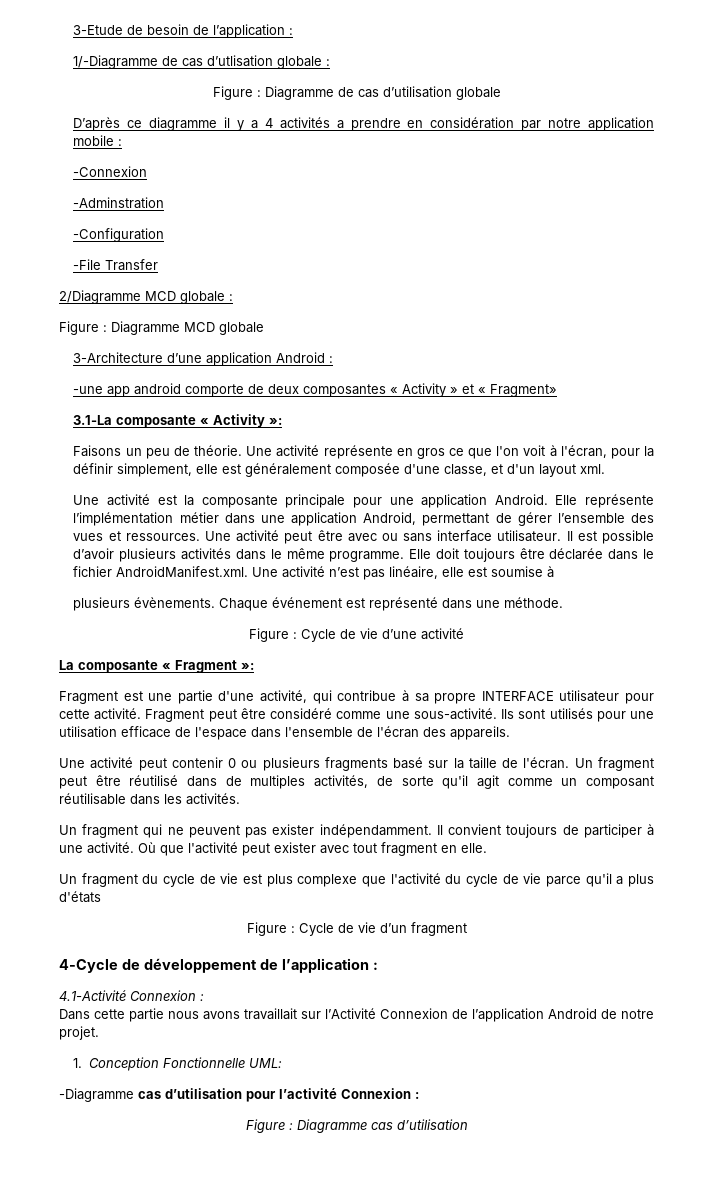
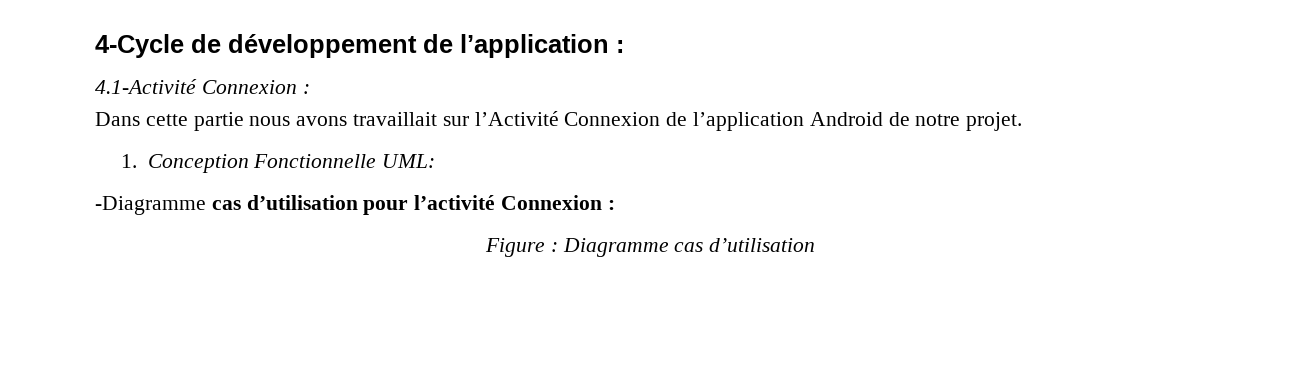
[73,24,294,38] [73,55,331,69] [212,86,501,100] [73,117,654,131] [73,135,123,146] [73,166,148,177] [73,197,165,209] [73,228,165,242] [73,259,159,271] [59,290,233,304] [59,321,264,335] [73,352,334,366] [73,383,558,397] [73,414,283,428] [73,445,655,459] [73,463,606,477] [73,494,654,508] [73,512,654,526] [73,530,654,544] [73,548,654,562] [73,566,555,580] [73,597,564,611] [249,628,464,642] [59,660,254,673] [59,690,655,704] [59,708,654,722] [59,726,510,740] [59,757,654,771] [59,775,654,789] [59,793,240,805] [59,824,654,838] [59,842,487,856] [59,873,654,887] [59,891,101,903] [246,922,467,936] 3-Etude de besoin de l’application : // 1/-Diagramme de cas d’utlisation globale : // Figure : Diagramme de cas d’utilisation globale // D’après ce diagramme il y a 4 activités a prendre en considération par notre application mobile : // -Connexion // -Adminstration // -Configuration // -File Transfer // 2/Diagramme MCD globale : // Figure : Diagramme MCD globale // 3-Architecture d’une application Android : // -une app android comporte de deux composantes « Activity » et « Fragment» // 3.1-La composante « Activity »: // Faisons un peu de théorie. Une activité représente en gros ce que l'on voit à l'écran, pour la définir simplement, elle est généralement composée d'une classe, et d'un layout xml. // Une activité est la composante principale pour une application Android. Elle représente l’implémentation métier dans une application Android, permettant de gérer l’ensemble des vues et ressources. Une activité peut être avec ou sans interface utilisateur. Il est possible d’avoir plusieurs activités dans le même programme. Elle doit toujours être déclarée dans le fichier AndroidManifest.xml. Une activité n’est pas linéaire, elle est soumise à // plusieurs évènements. Chaque événement est représenté dans une méthode. // Figure : Cycle de vie d’une activité // La composante « Fragment »: // Fragment est une partie d'une activité, qui contribue à sa propre INTERFACE utilisateur pour cette activité. Fragment peut être considéré comme une sous-activité. Ils sont utilisés pour une utilisation efficace de l'espace dans l'ensemble de l'écran des appareils. // Une activité peut contenir 0 ou plusieurs fragments basé sur la taille de l'écran. Un fragment peut être réutilisé dans de multiples activités, de sorte qu'il agit comme un composant réutilisable dans les activités. // Un fragment qui ne peuvent pas exister indépendamment. Il convient toujours de participer à une activité. Où que l'activité peut exister avec tout fragment en elle. // Un fragment du cycle de vie est plus complexe que l'activité du cycle de vie parce qu'il a plus d'états // Figure : Cycle de vie d’un fragment // -> (95, 46) none

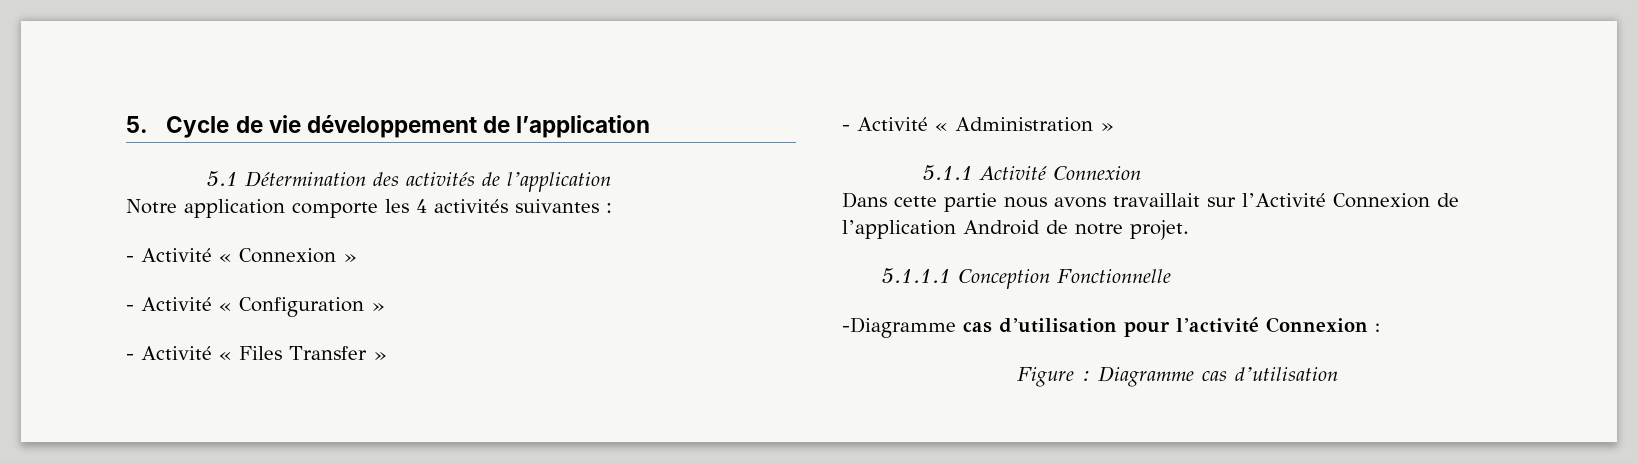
[95,34,221,58] 4-Cycle de -> [126,115,301,138] 5. Cycle de vie
[616,40,624,53] [95,79,310,94] : // 4.1-Activité Connexion : -> [206,171,611,192] [126,199,612,218] [126,248,356,263] [126,297,384,317] [126,346,386,360] [842,117,1113,132] [922,165,1141,181] // 5.1 Détermination des activités de l’application // Notre application comporte les 4 activités suivantes : // - Activité « Connexion » // - Activité « Configuration » // - Activité « Files Transfer » // - Activité « Administration » // 5.1.1 Activité Connexion
[120,154,137,168] 1. -> [882,268,952,284] 5.1.1.1
[382,154,436,168] UML: -> (1172, 276) none

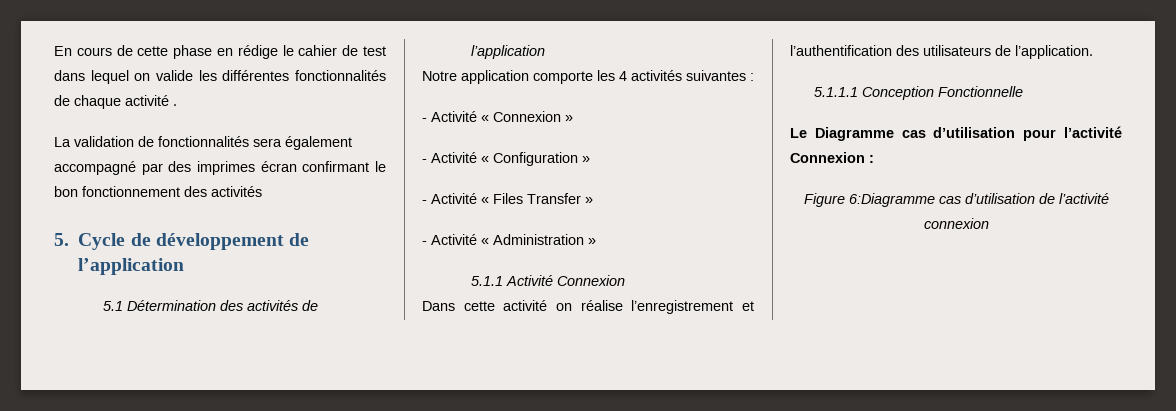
(126, 124) none -> [54,45,387,59] [54,70,386,84] [54,95,177,109] [54,136,352,150] [54,161,386,175] [54,186,262,197] En cours de cette phase en rédige le cahier de test dans lequel on valide les différentes fonctionnalités de chaque activité . // La validation de fonctionnalités sera également accompagné par des imprimes écran confirmant le bon fonctionnement des activités //
[268,115,301,133] vie -> (151, 239) none
[944,193,1459,212] [842,220,1189,240] partie nous avons travaillait sur l’Activité Connexion de l’application Android de notre projet. -> [503,300,754,314] [790,45,1093,59] activité on réalise l’enregistrement et l’authentification des utilisateurs de l’application.
[842,317,956,338] -Diagramme -> [790,127,894,141] Le Diagramme
[1081,366,1338,387] : Diagramme cas d’utilisation -> [848,193,1109,207] [923,218,989,229] 6:Diagramme cas d’utilisation de l’activité connexion

